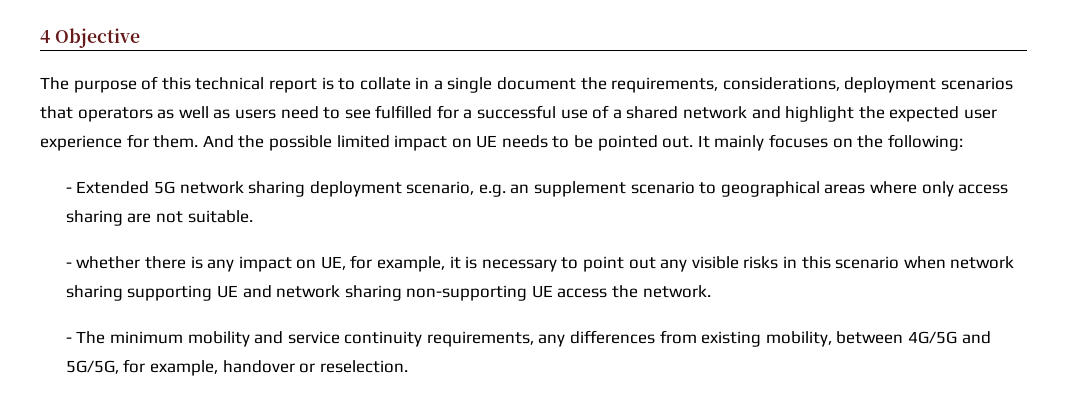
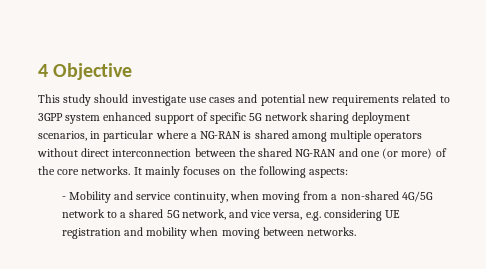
[40,76,1014,93] [40,105,997,122] [40,134,694,151] The purpose of this technical report is to collate in a single document the requirements, considerations, deployment scenarios that operators as well as users need to see fulfilled for a successful use of a shared network and highlight the expected user experience for them. And the possible limited impact on UE needs to be pointed out. -> [38,94,450,106] [38,112,411,124] [38,130,423,142] [37,148,447,159] [38,166,131,175] This study should investigate use cases and potential new requirements related to 3GPP system enhanced support of specific 5G network sharing deployment scenarios, in particular where a NG-RAN is shared among multiple operators without direct interconnection between the shared NG-RAN and one (or more) of the core networks.
[887,134,963,151] [65,181,1009,197] [65,210,253,226] [65,255,1015,272] [65,285,711,301] [65,330,991,347] [65,359,408,376] following: // - Extended 5G network sharing deployment scenario, e.g. an supplement scenario to geographical areas where only access sharing are not suitable. // - whether there is any impact on UE, for example, it is necessary to point out any visible risks in this scenario when network sharing supporting UE and network sharing non-supporting UE access the network. // - The minimum mobility and service continuity requirements, any differences from existing mobility, between 4G/5G and 5G/5G, for example, handover or reselection. -> [258,166,349,178] [61,191,433,203] [61,209,401,221] [61,227,357,239] following aspects: // - Mobility and service continuity, when moving from a non-shared 4G/5G network to a shared 5G network, and vice versa, e.g. considering UE registration and mobility when moving between networks.

